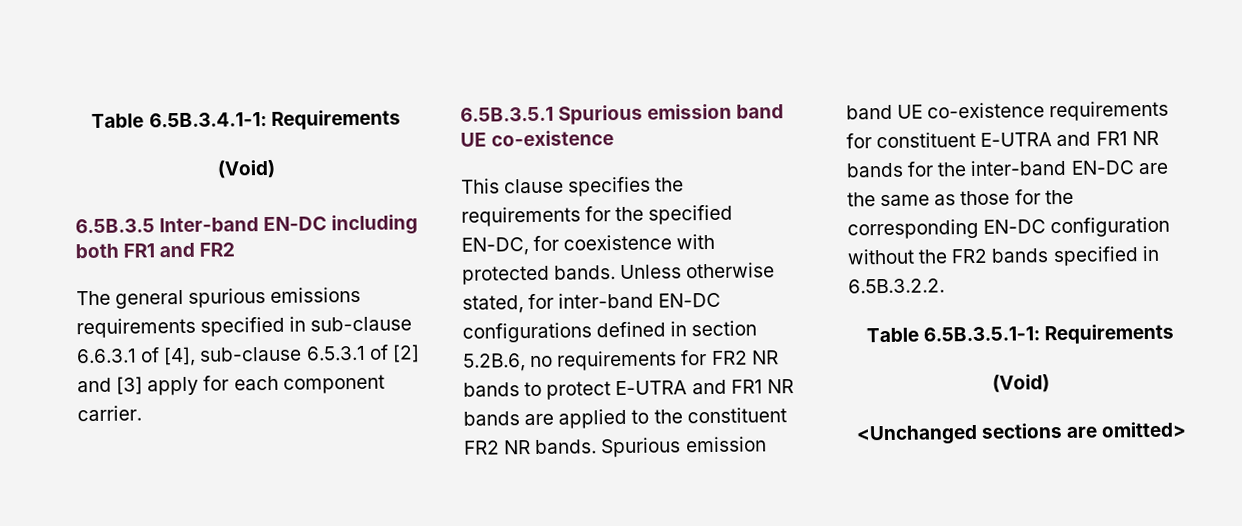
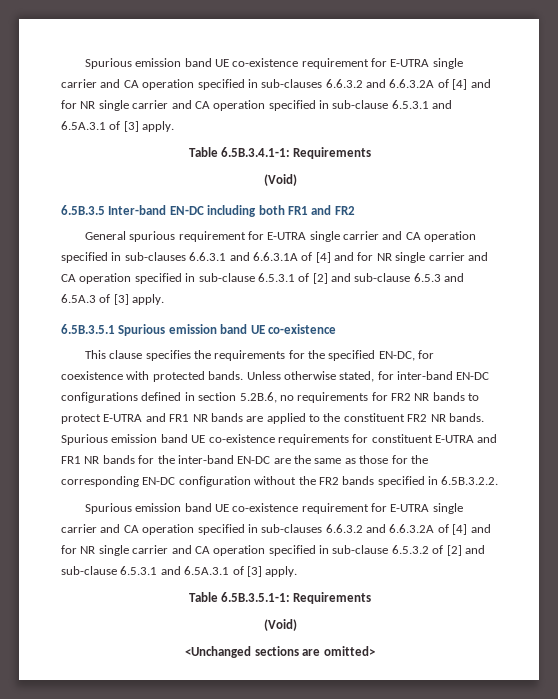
(91, 120) none -> [84,58,463,69] [61,79,491,90] [61,100,453,111] [61,121,175,132] Spurious emission band UE co-existence requirement for E-UTRA single carrier and CA operation specified in sub-clauses 6.6.3.2 and 6.6.3.2A of [4] and for NR single carrier and CA operation specified in sub-clause 6.5.3.1 and 6.5A.3.1 of [3] apply. //
[76,286,362,309] [76,316,413,339] [76,346,197,367] The general spurious emissions requirements specified in sub-clause 6.6.3.1 of [4], -> [84,231,477,242] [61,252,488,263] [61,273,196,284] General spurious requirement for E-UTRA single carrier and CA operation specified in sub-clauses 6.6.3.1 and 6.6.3.1A of [4] and for NR single carrier and CA operation specified in
[116,374,385,396] [77,405,142,422] [3] apply for each component carrier. -> [354,273,465,282] [61,294,165,305] sub-clause 6.5.3 and 6.5A.3 of [3] apply.
(945, 286) none -> [84,503,463,514] [61,524,491,535] [61,545,485,556] [61,566,298,577] // Spurious emission band UE co-existence requirement for E-UTRA single carrier and CA operation specified in sub-clauses 6.6.3.2 and 6.6.3.2A of [4] and for NR single carrier and CA operation specified in sub-clause 6.5.3.2 of [2] and sub-clause 6.5.3.1 and 6.5A.3.1 of [3] apply.

